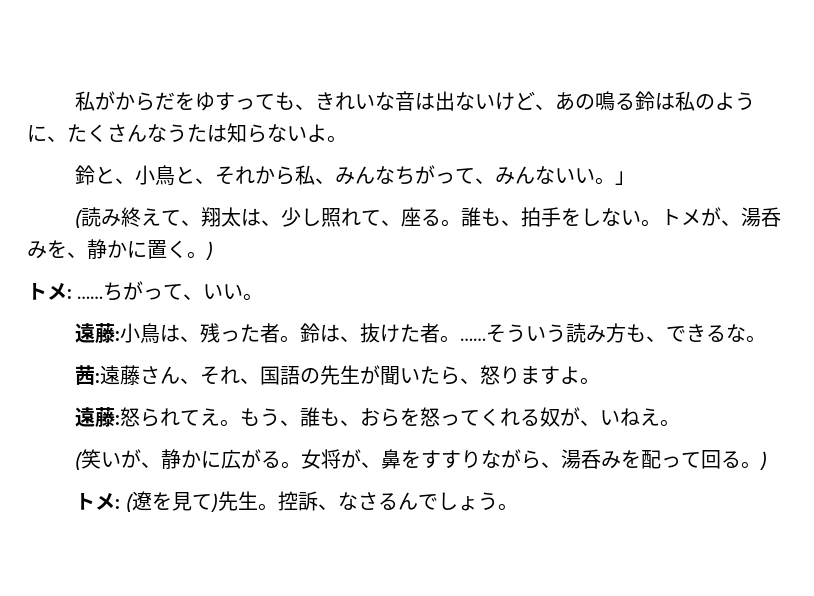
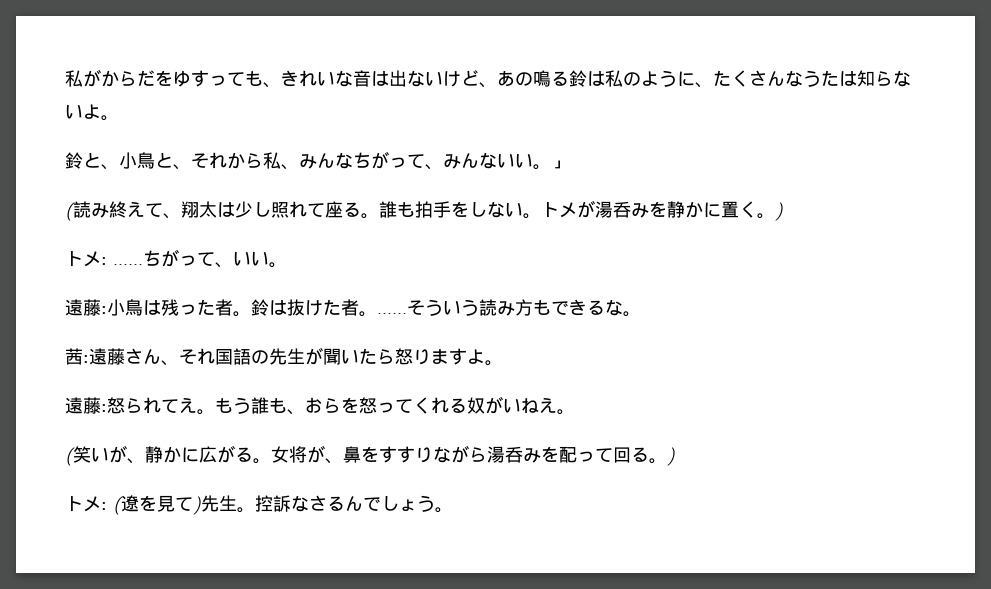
[261,220,282,226] 、 -> (235, 209) none
[381,220,402,226] 、 -> (325, 210) none
[501,220,522,226] 、 -> (415, 209) none
[721,207,782,227] [27,240,87,259] 、湯呑みを、 -> [595,201,667,218] 湯呑みを
[180,336,201,342] 、 -> (161, 307) none
[340,336,361,342] 、 -> (287, 307) none
[646,336,667,342] 、 -> (551, 307) none
[240,378,261,384] 、 -> (215, 356) none
[460,378,481,384] 、 -> (395, 356) none
[280,420,301,426] 、 -> (251, 405) none
[580,420,601,426] 、 -> (503, 405) none
[541,462,562,468] 、 -> (487, 454) none
[317,504,338,510] 、 -> (291, 503) none

